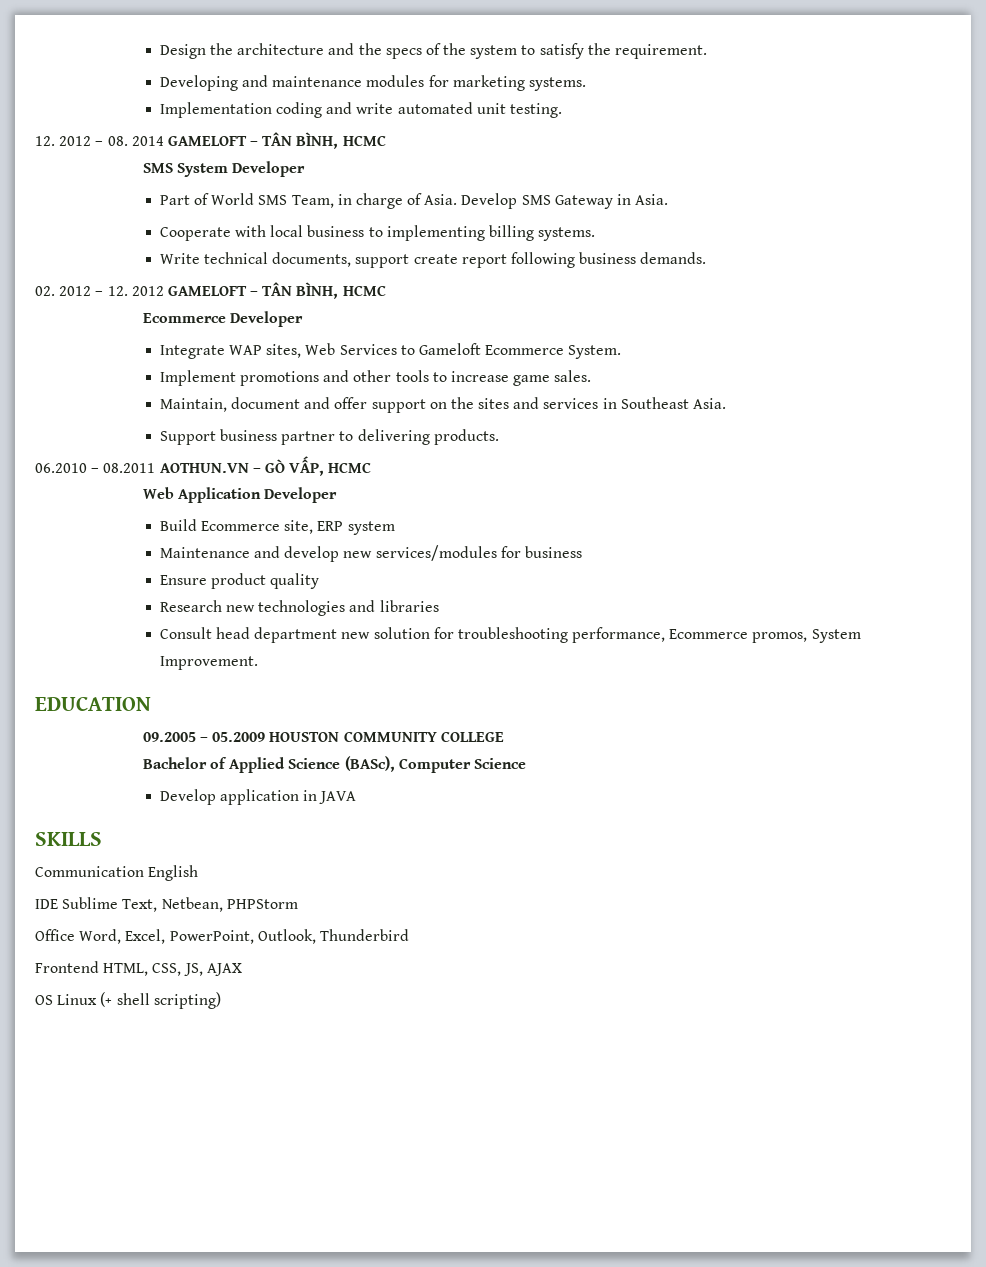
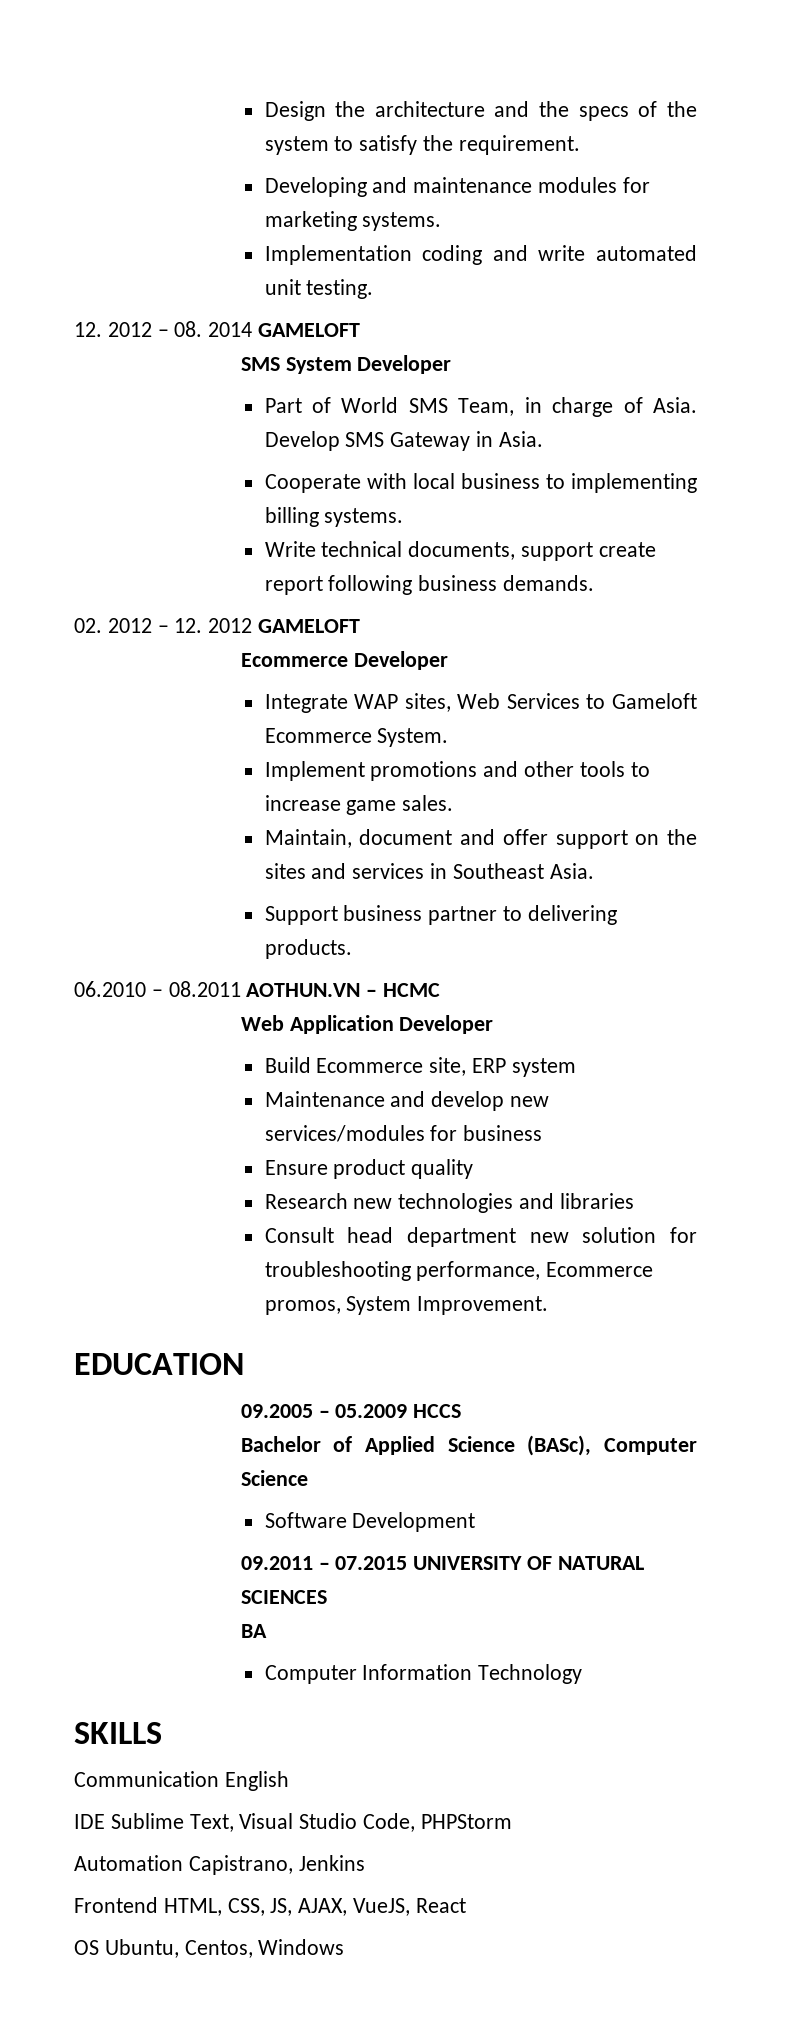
[250,132,386,149] – TÂN BÌNH, HCMC -> (361, 330) none
[250,282,386,299] – TÂN BÌNH, HCMC -> (361, 626) none
[264,456,325,476] GÒ VẤP, -> (378, 993) none
[269,731,504,742] HOUSTON COMMUNITY COLLEGE -> [413,1404,462,1418] HCCS
[159,789,357,805] Develop application in JAVA -> [264,1512,476,1532] [240,1556,644,1570] [240,1590,327,1604] [240,1624,267,1638] [264,1664,583,1684] Software Development // 09.2011 – 07.2015 UNIVERSITY OF NATURAL SCIENCES // BA // Computer Information Technology
[161,897,298,912] [35,929,409,944] [35,961,242,976] [35,992,221,1009] Netbean, PHPStorm // Office Word, Excel, PowerPoint, Outlook, Thunderbird // Frontend HTML, CSS, JS, AJAX // OS Linux (+ shell scripting) -> [239,1813,512,1832] [74,1855,365,1875] [74,1897,466,1916] [74,1939,345,1958] Visual Studio Code, PHPStorm // Automation Capistrano, Jenkins // Frontend HTML, CSS, JS, AJAX, VueJS, React // OS Ubuntu, Centos, Windows

